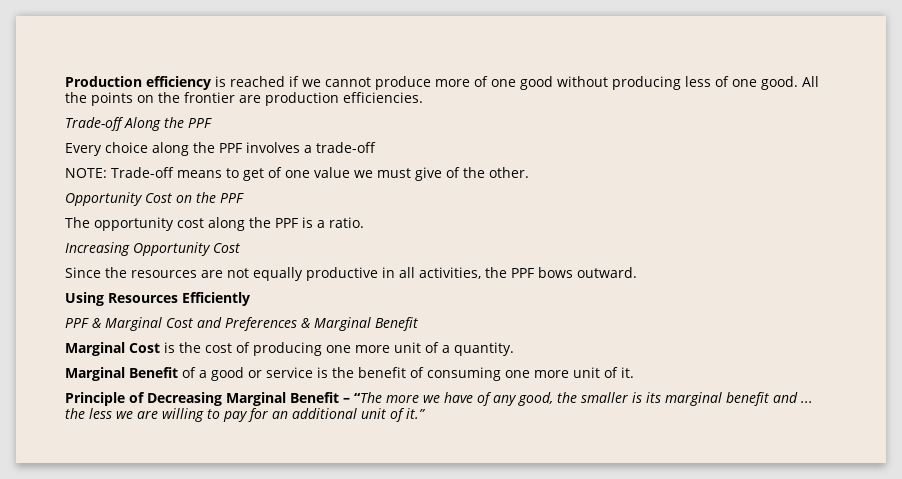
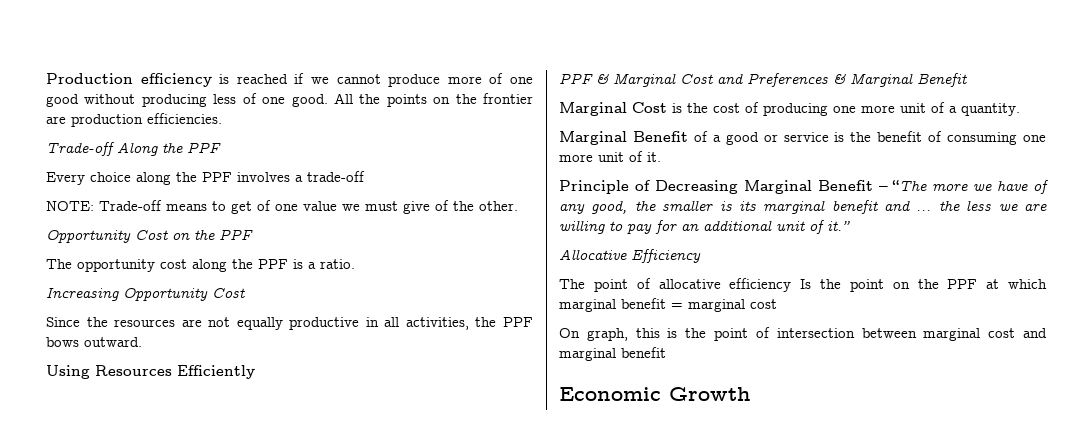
(426, 413) none -> [559,249,701,263] [559,278,1047,292] [559,298,777,312] [559,327,1047,341] [559,347,666,361] [559,387,751,401] // Allocative Efficiency // The point of allocative efficiency Is the point on the PPF at which marginal benefit = marginal cost // On graph, this is the point of intersection between marginal cost and marginal benefit // Economic Growth

